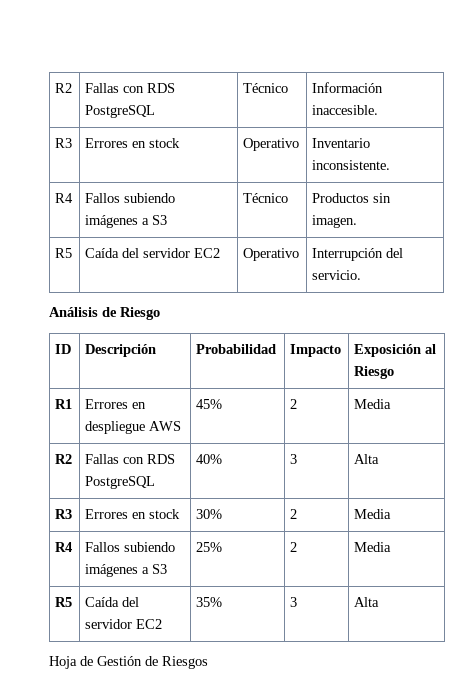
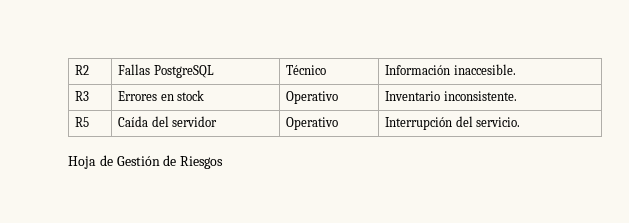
[55,83,73,93] [85,83,176,93] R2 | Fallas con RDS -> [75,65,90,75] [118,64,151,75] R2 | Fallas
[55,193,74,203] [85,193,176,203] [85,215,168,228] [243,193,289,203] [312,193,392,203] [312,215,358,228] [55,248,73,258] [85,248,221,258] // R4 | Fallos subiendo imágenes a S3 | Técnico | Productos sin imagen. // R5 | Caída del servidor EC2 -> [75,117,90,127] [118,116,217,127] // R5 | Caída del servidor
[49,307,160,320] [55,344,72,354] [85,344,157,357] [196,344,277,354] [290,344,342,357] [354,344,437,357] [354,366,395,379] [55,399,73,409] [85,399,147,409] [85,421,182,434] [196,399,223,409] [290,399,298,409] [354,399,392,409] [55,454,73,464] [85,454,176,464] [85,476,156,489] [196,454,223,464] [290,454,298,464] [354,454,380,464] [55,509,73,519] [85,509,181,519] [196,509,223,519] [290,509,298,519] [354,509,392,519] [55,542,73,552] [85,542,176,552] [85,564,168,577] [196,542,223,552] [290,542,298,552] [354,542,392,552] [55,597,73,607] [85,597,140,607] [85,619,163,629] [196,597,223,607] [290,597,298,607] [354,597,380,607] // Análisis de Riesgo // ID | Descripción | Probabilidad | Impacto | Exposición al Riesgo // R1 | Errores en despliegue AWS | 45% | 2 | Media // R2 | Fallas con RDS PostgreSQL | 40% | 3 | Alta // R3 | Errores en stock | 30% | 2 | Media // R4 | Fallos subiendo imágenes a S3 | 25% | 2 | Media // R5 | Caída del servidor EC2 | 35% | 3 | Alta -> (520, 122) none

